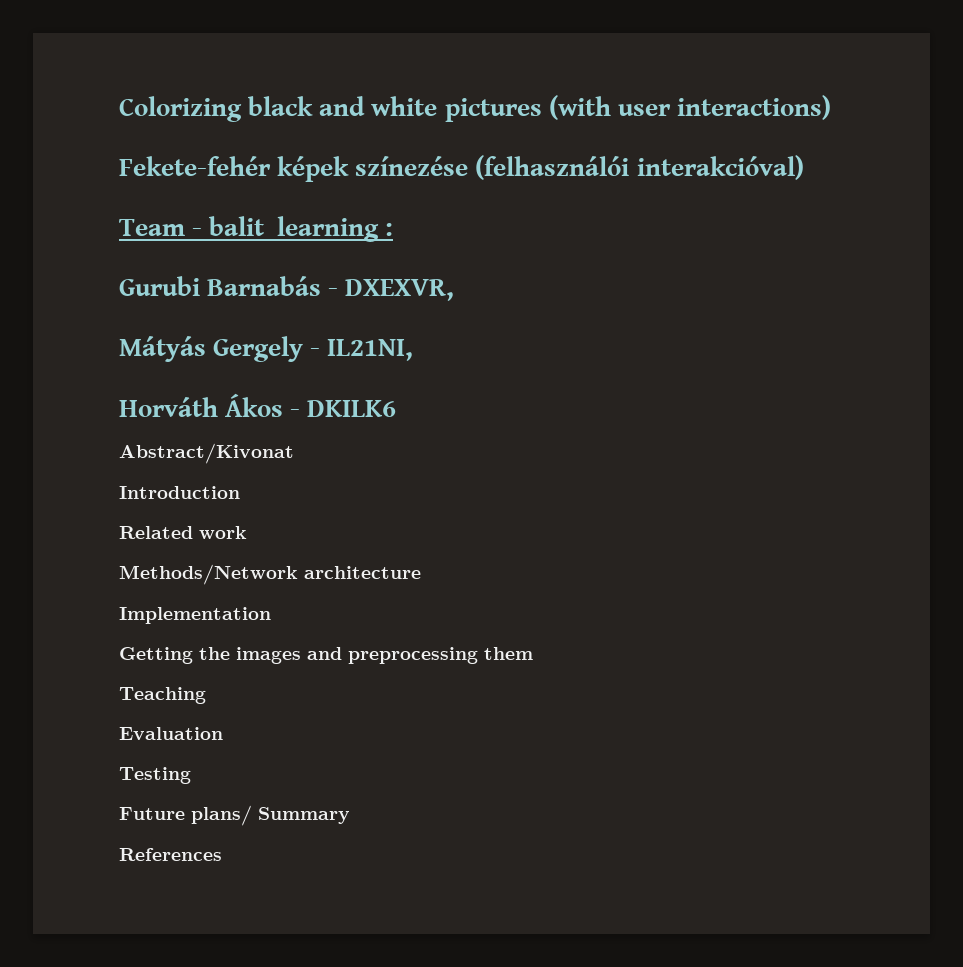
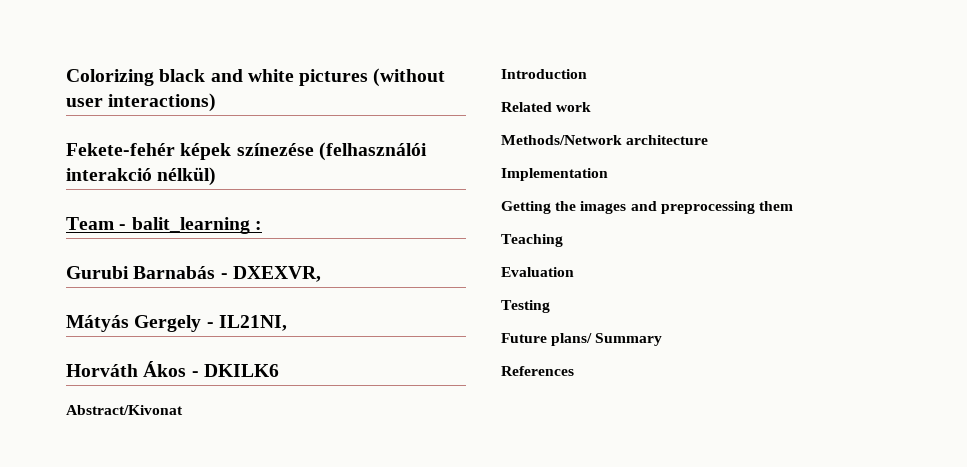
[548,95,611,120] (with -> [373,68,446,87] (without
[636,155,804,180] interakcióval) -> [66,167,217,186] interakció nélkül)

